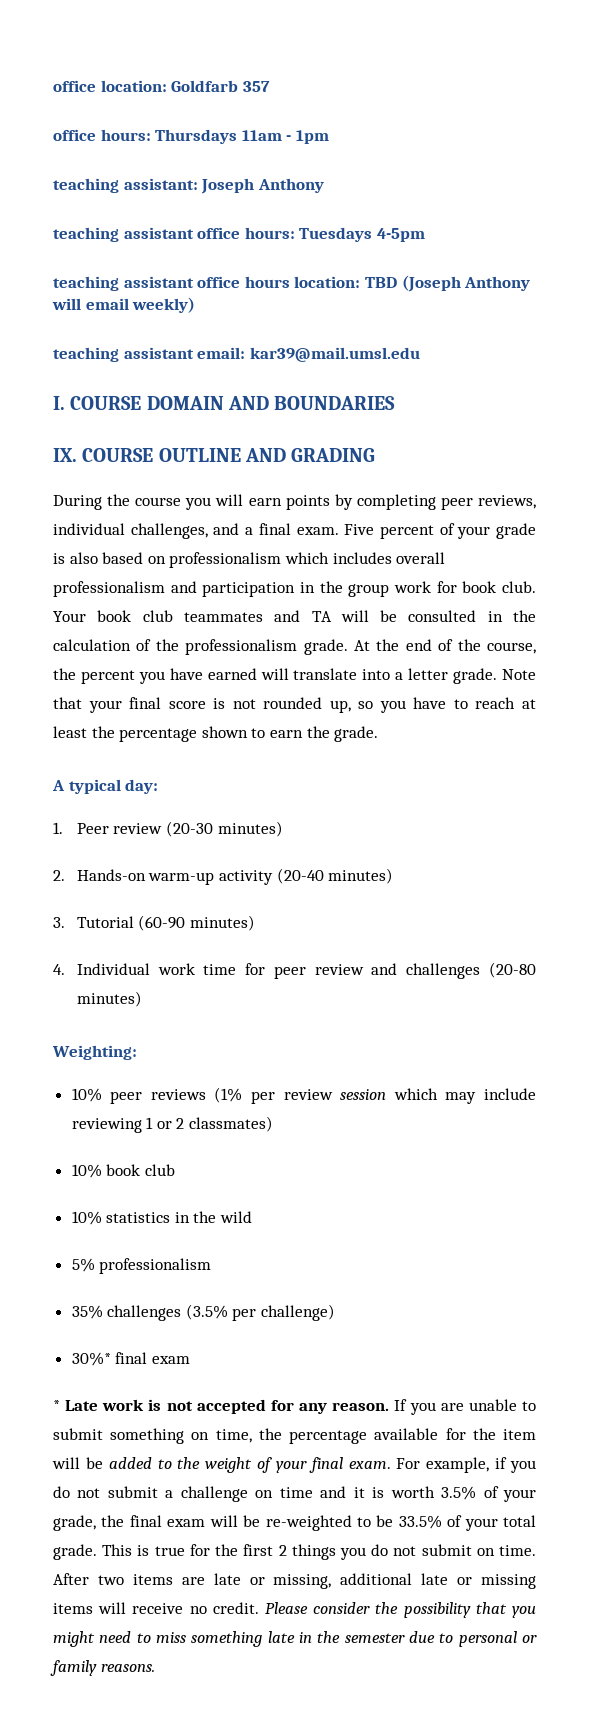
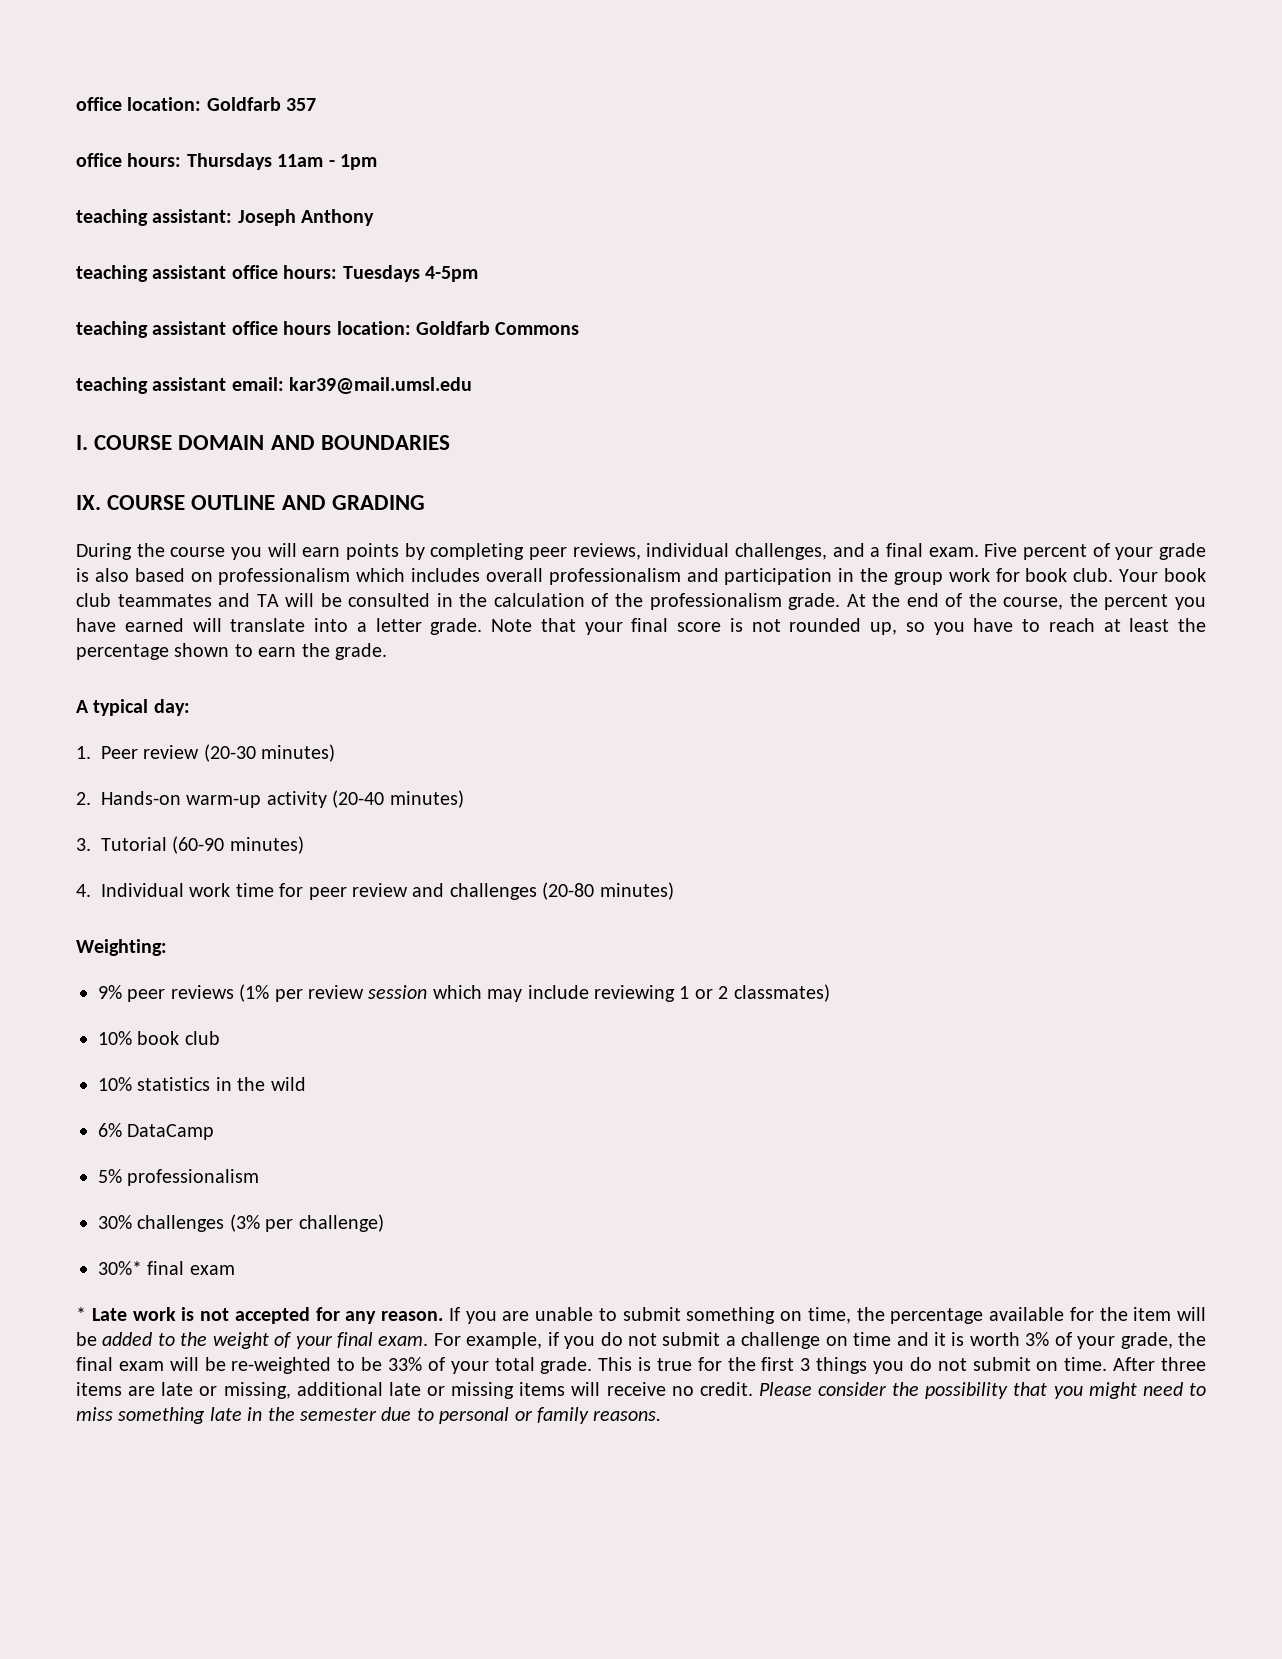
[364,275,531,292] [52,297,196,313] TBD (Joseph Anthony will email weekly) -> [416,321,580,335] Goldfarb Commons
[71,1088,102,1102] 10% -> [98,985,122,999] 9%
(253, 1217) none -> [98,1123,215,1140] // 6% DataCamp
[71,1304,228,1321] 35% challenges (3.5% -> [98,1214,260,1232] 30% challenges (3%
[441,1486,477,1500] 3.5% -> [1025,1332,1050,1346] 3%
[398,1515,442,1529] 33.5% -> [387,1357,422,1371] 33%
[278,1545,287,1556] 2 -> [800,1358,811,1371] 3
[97,1575,124,1585] two -> [1161,1357,1206,1371] three

